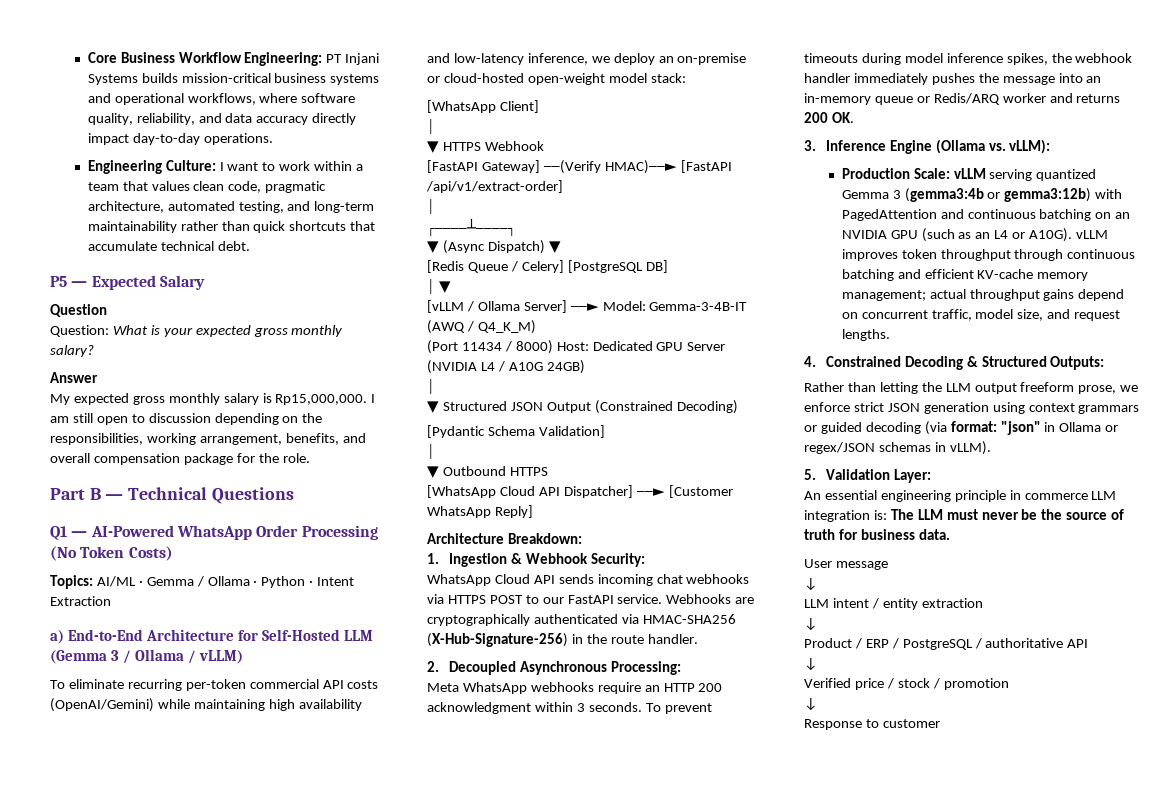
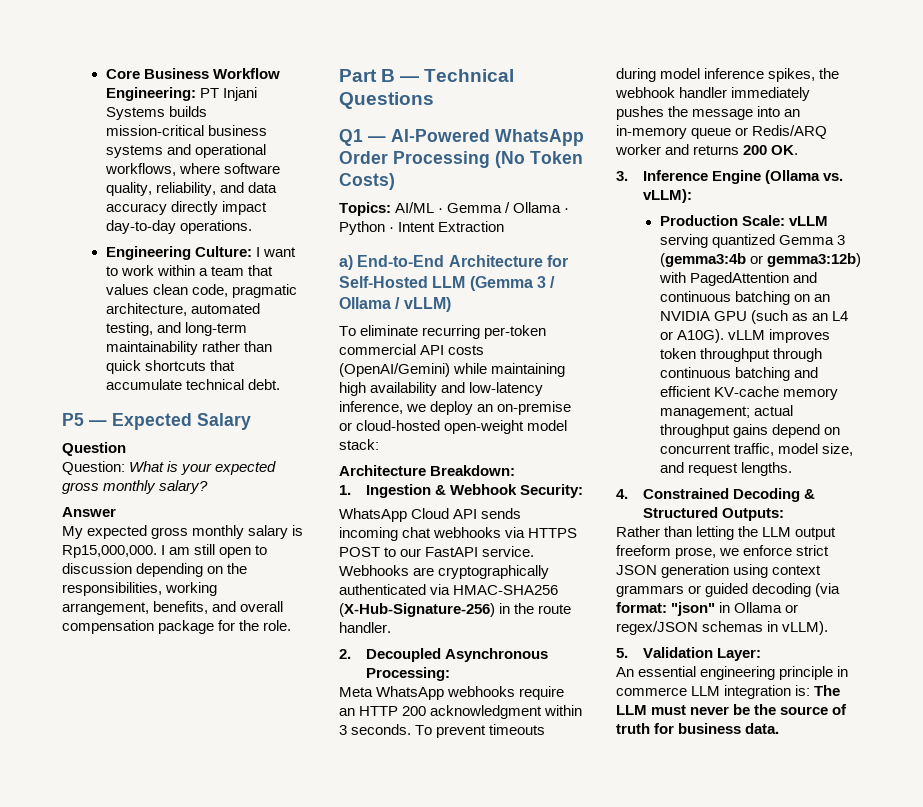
[427,100,539,113] [427,119,435,134] [427,141,544,153] [427,160,732,174] [426,180,563,193] [427,199,435,214] [427,218,516,236] [427,240,561,254] [427,260,668,273] [427,279,451,294] [427,300,748,313] [427,320,536,334] [427,340,726,354] [427,360,585,374] [427,379,435,394] [427,400,738,414] [427,425,605,438] [427,444,435,459] [427,466,548,478] [427,485,733,498] [427,505,533,518] // [WhatsApp Client] // │ // ▼ HTTPS Webhook // [FastAPI Gateway] ──(Verify HMAC)──► [FastAPI /api/v1/extract-order] // │ // ┌────┴────┐ // ▼ (Async Dispatch) ▼ // [Redis Queue / Celery] [PostgreSQL DB] // │ ▼ // [vLLM / Ollama Server] ──► Model: Gemma-3-4B-IT (AWQ / Q4_K_M) // (Port 11434 / 8000) Host: Dedicated GPU Server (NVIDIA L4 / A10G 24GB) // │ // ▼ Structured JSON Output (Constrained Decoding) // [Pydantic Schema Validation] // │ // ▼ Outbound HTTPS // [WhatsApp Cloud API Dispatcher] ──► [Customer WhatsApp Reply] -> (379, 444) none
[804,559,888,570] [804,578,818,591] [804,598,983,610] [804,618,818,631] [804,638,1089,650] [804,658,818,671] [804,678,1009,690] [804,698,818,711] [804,719,940,730] // User message // ↓ // LLM intent / entity extraction // ↓ // Product / ERP / PostgreSQL / authoritative API // ↓ // Verified price / stock / promotion // ↓ // Response to customer -> (780, 728) none

